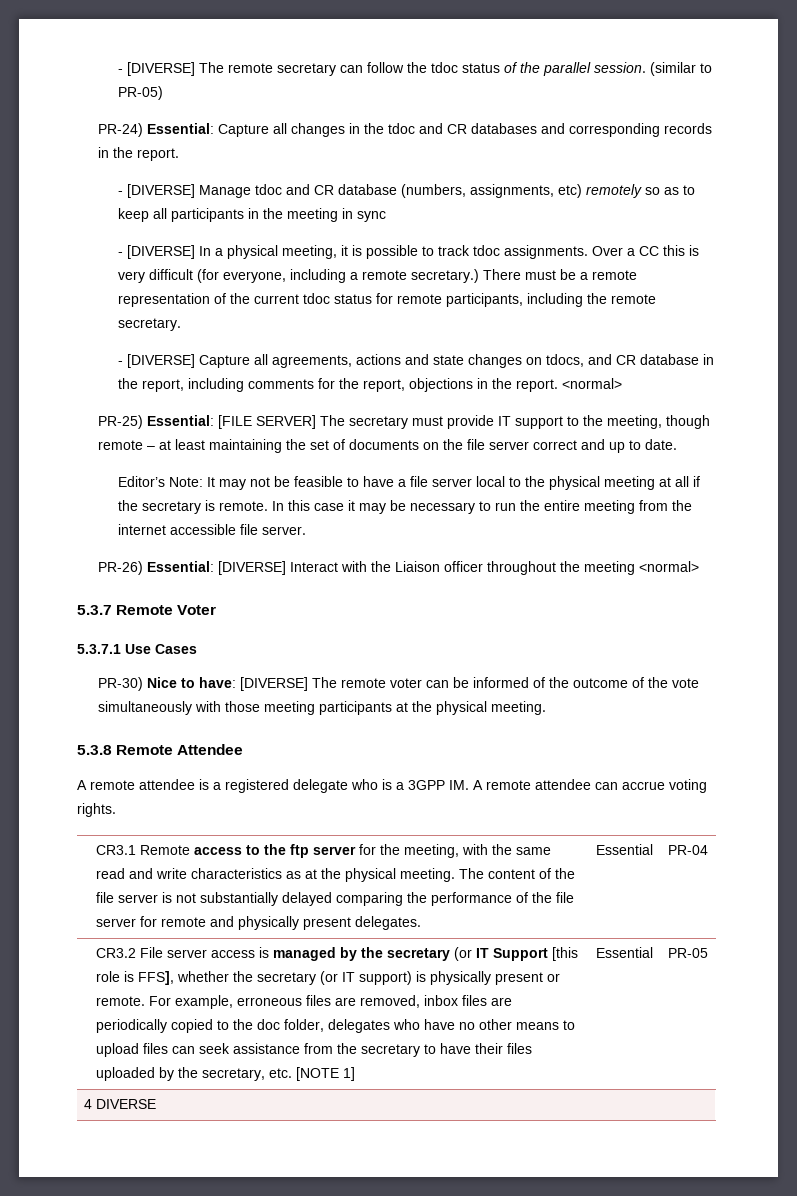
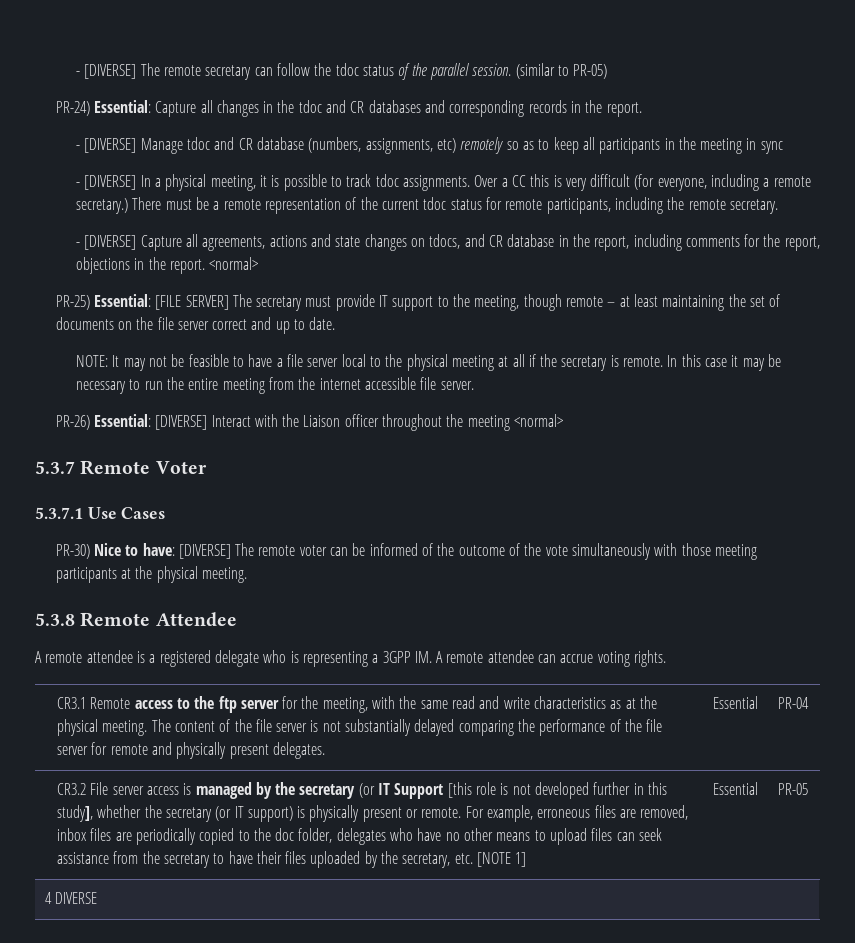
[118,476,204,487] Editor’s Note: -> [76,355,109,367] NOTE:
(392, 784) none -> [302,651,368,667] representing
[138,971,175,985] FFS], -> [512,782,667,799] [56,805,93,822] not developed further in this study],

